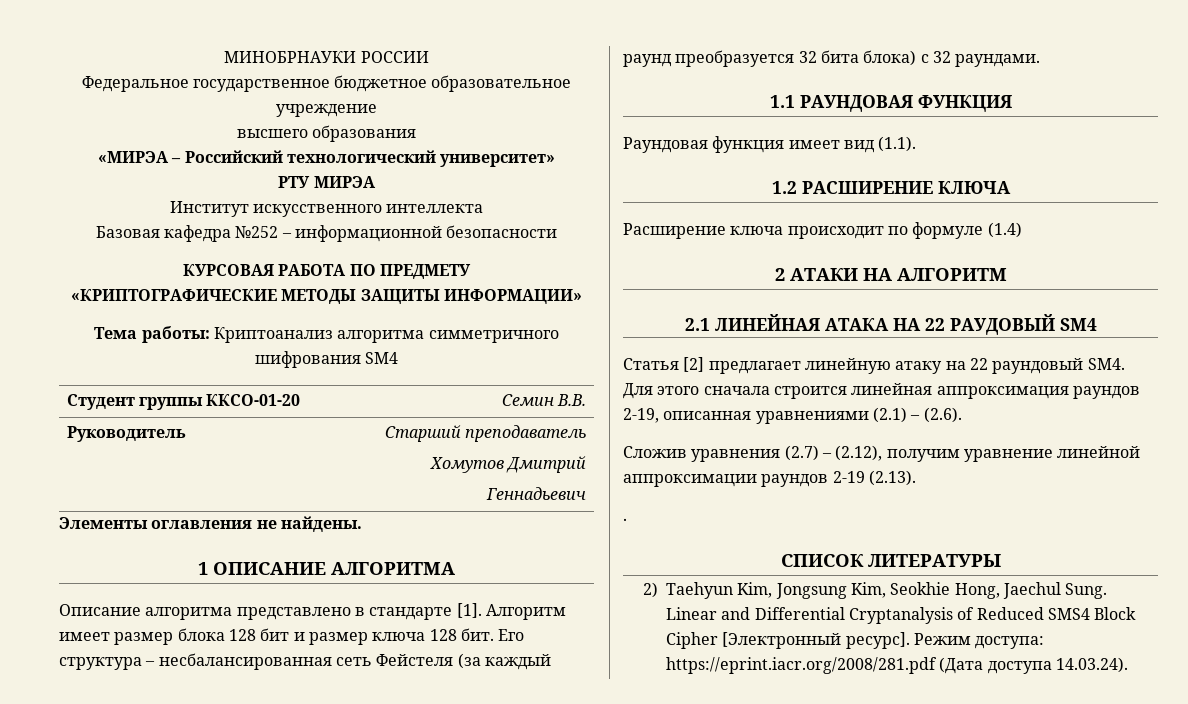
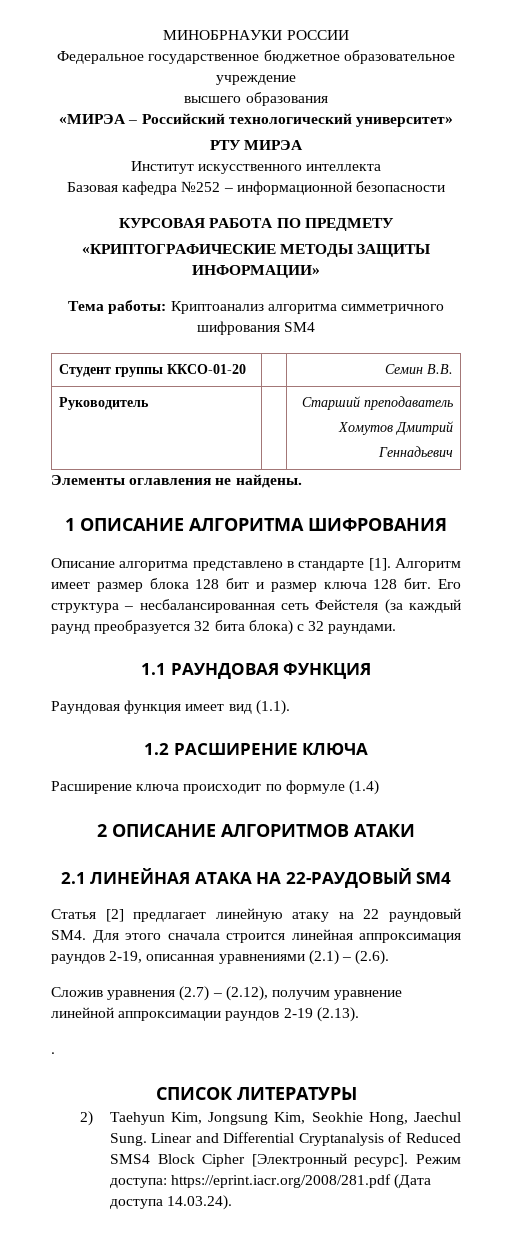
(455, 568) none -> [308,518,447,531] ШИФРОВАНИЯ
(785, 274) none -> [112,824,349,838] ОПИСАНИЕ АЛГОРИТМОВ
[862,268,1007,281] НА АЛГОРИТМ -> (415, 830) none
[924,314,1055,335] 22 РАУДОВЫЙ -> [285,868,412,888] 22-РАУДОВЫЙ

